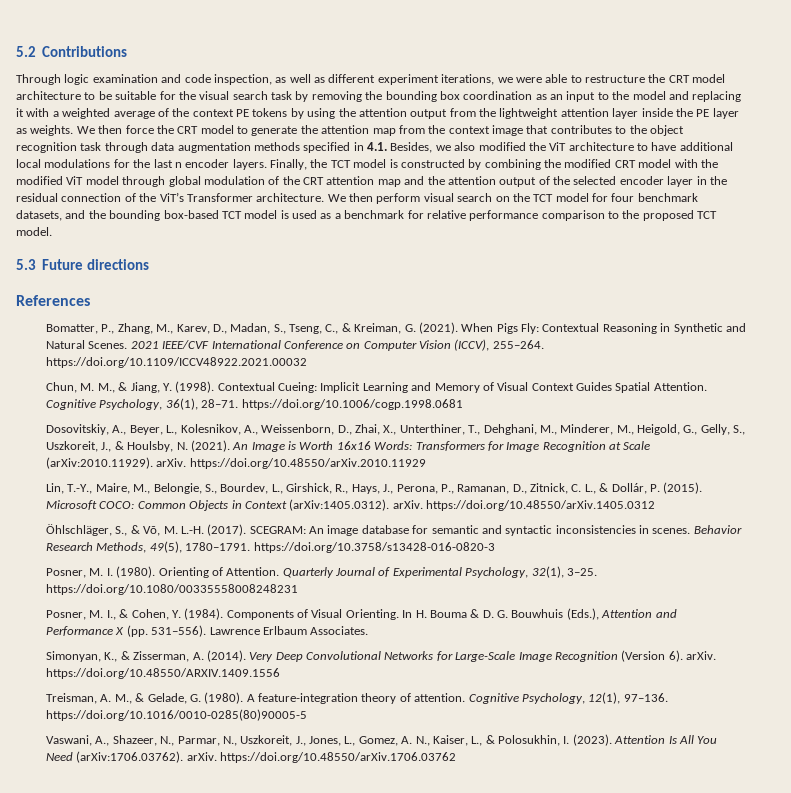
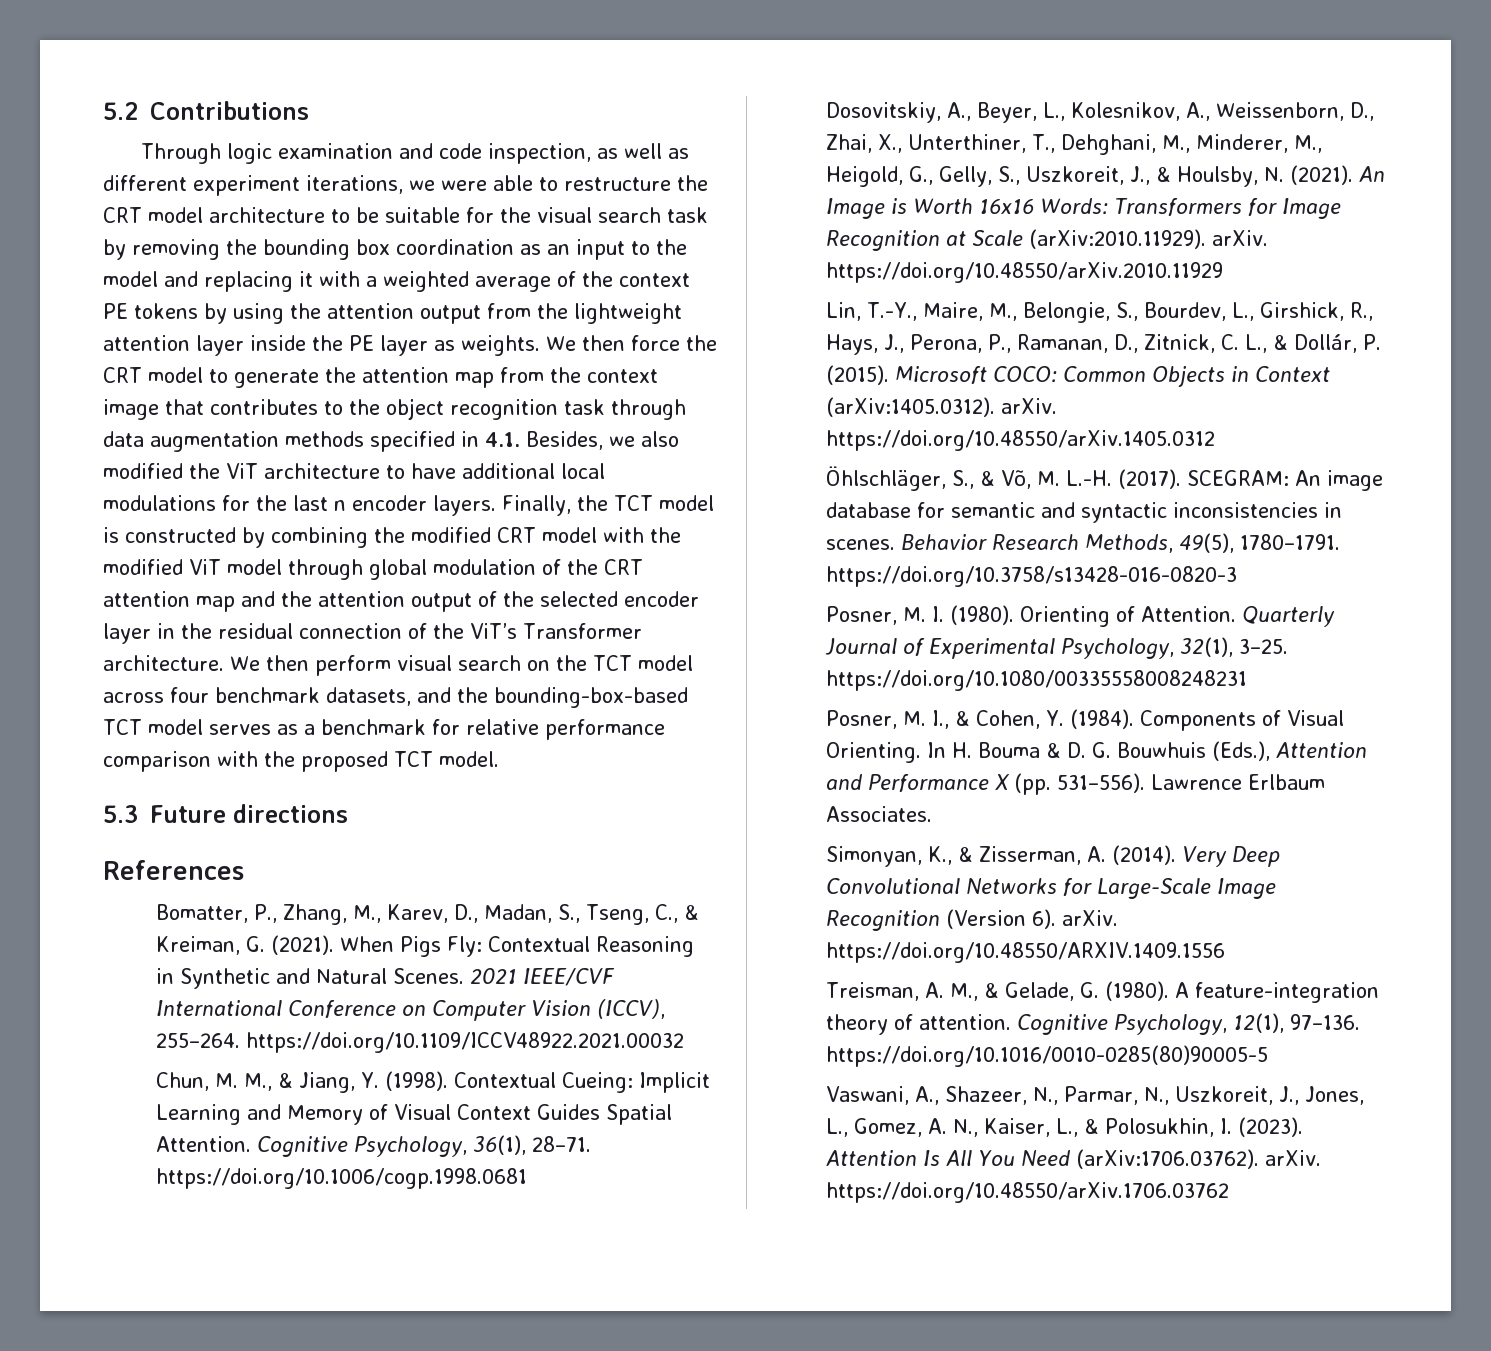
[592,193,608,202] for -> [103,692,164,703] across
[109,210,317,221] bounding box-based TCT model is used -> [494,687,688,708] [103,719,271,735] bounding-box-based TCT model serves
[608,211,619,219] to -> [217,751,258,767] with

